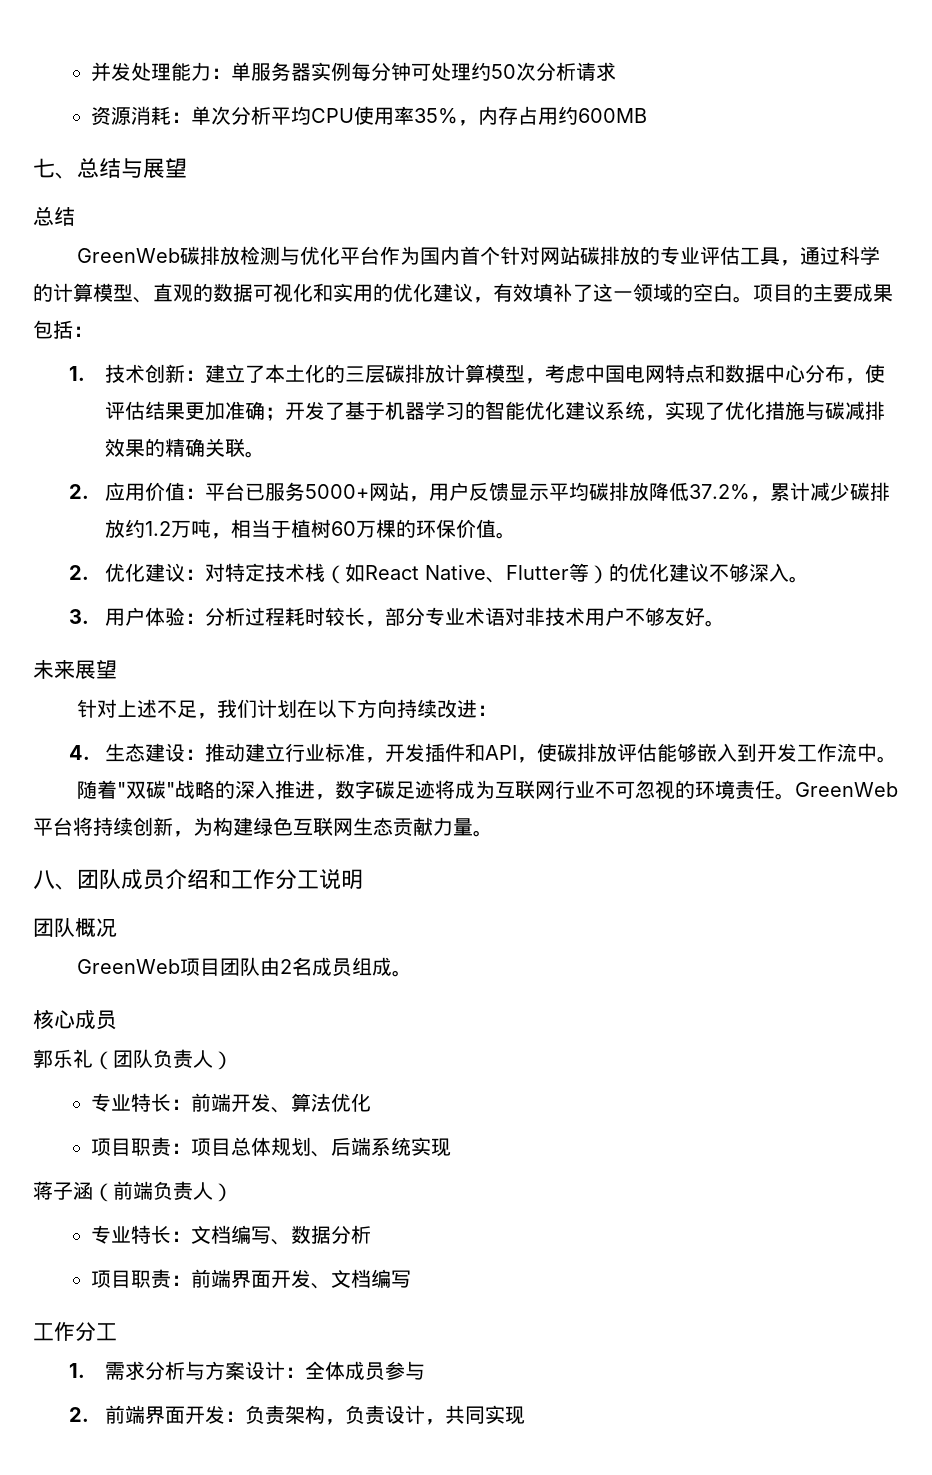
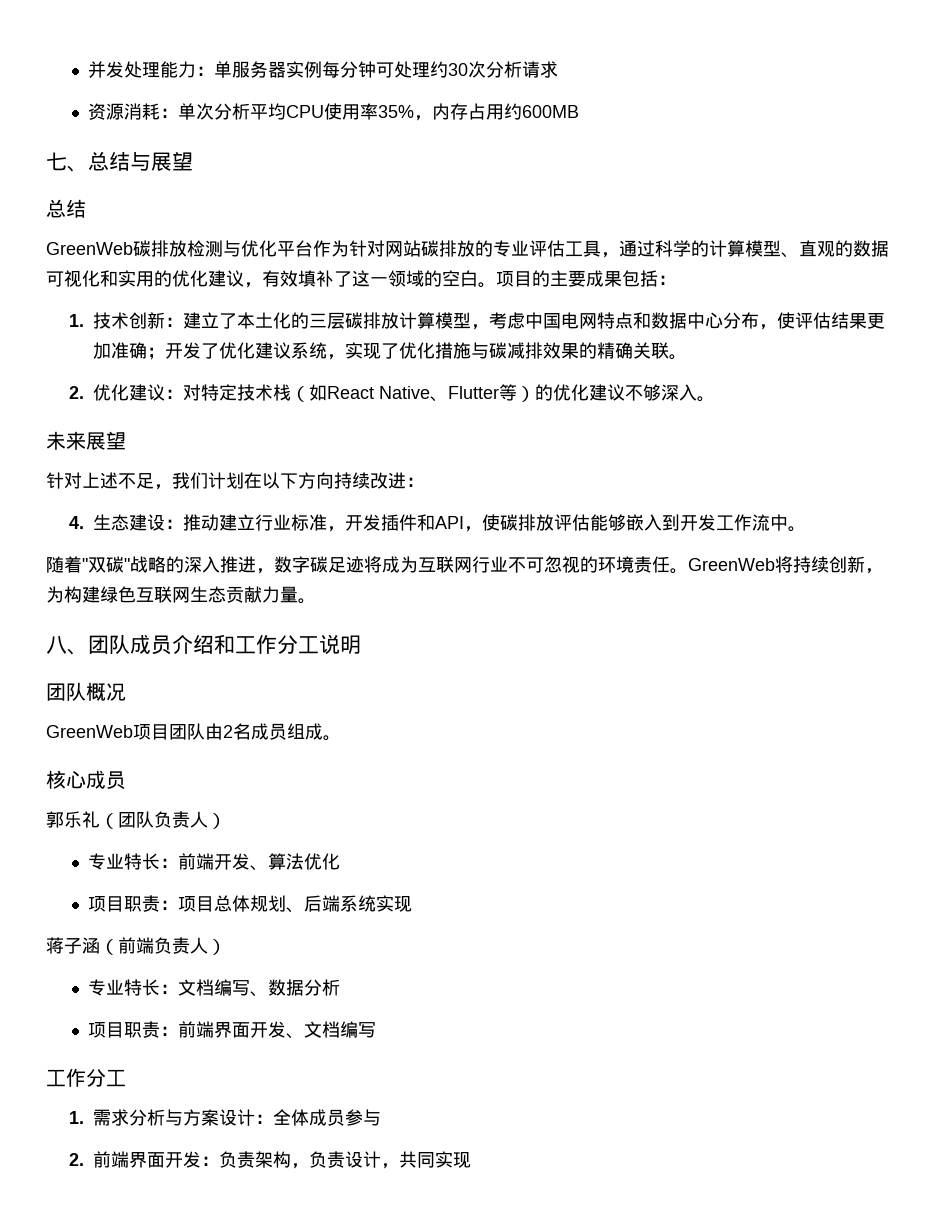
[491,64,517,79] 50 -> [448,63,469,76] 30
[420,246,501,265] 国内首个 -> (349, 248) none
[345,401,526,420] 基于机器学习的智能 -> (219, 351) none
[69,482,891,502] [105,519,517,539] // 2.应用价值：平台已服务5000+网站，用户反馈显示平均碳排放降低37.2%，累计减少碳排放约1.2万吨，相当于植树60万棵的环保价值。 -> (687, 357) none
[69,607,726,627] // 3.用户体验：分析过程耗时较长，部分专业术语对非技术用户不够友好。 -> (715, 399) none
[33,817,73,836] 平台 -> (775, 564) none

